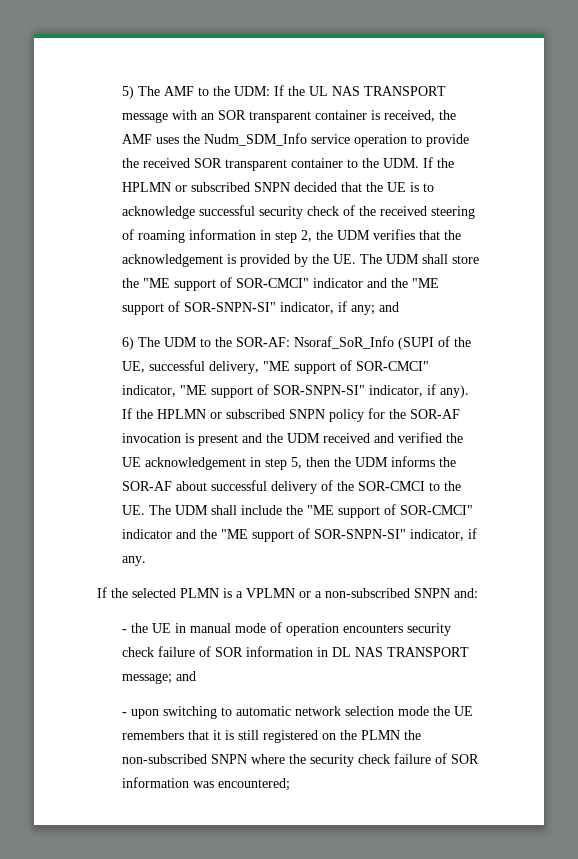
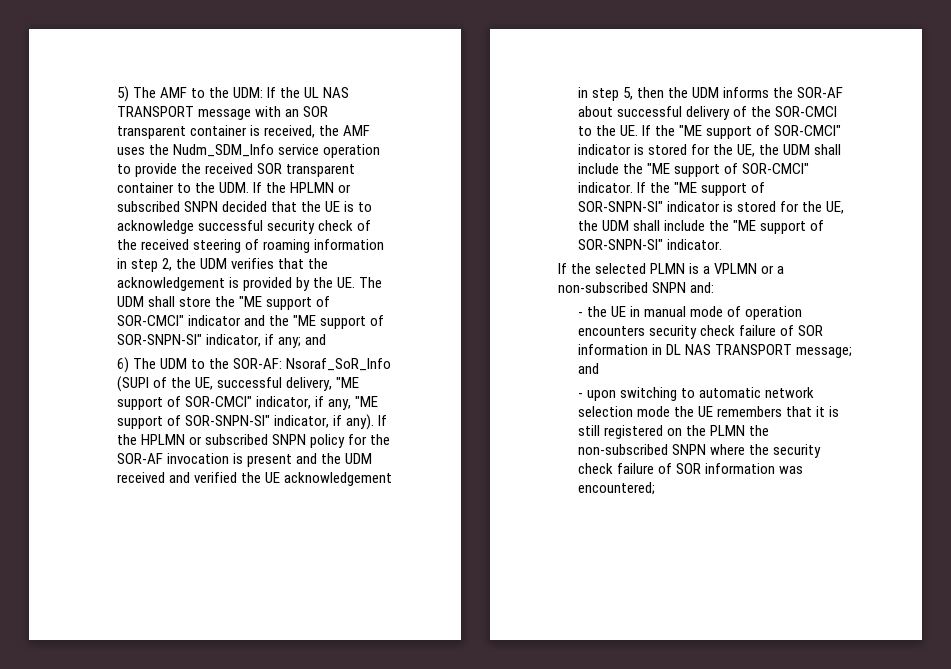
(176, 391) none -> [314,396,352,410] if any,
[148,505,171,515] The -> [641,125,842,139] [577,144,780,157] If the "ME support of SOR-CMCI" indicator is stored for the UE, the
[121,528,477,542] [121,556,146,566] indicator and the "ME support of SOR-SNPN-SI" indicator, if any. -> [577,182,766,196] [577,201,845,214] [577,220,825,234] [577,239,722,250] indicator. If the "ME support of SOR-SNPN-SI" indicator is stored for the UE, the UDM shall include the "ME support of SOR-SNPN-SI" indicator.

